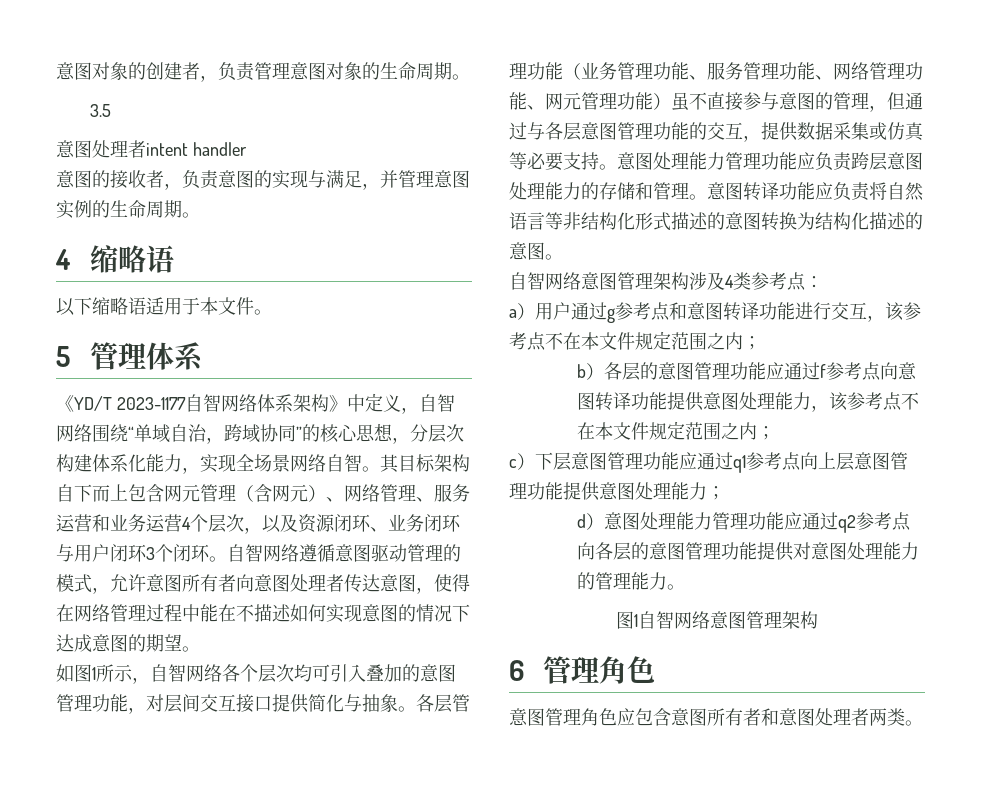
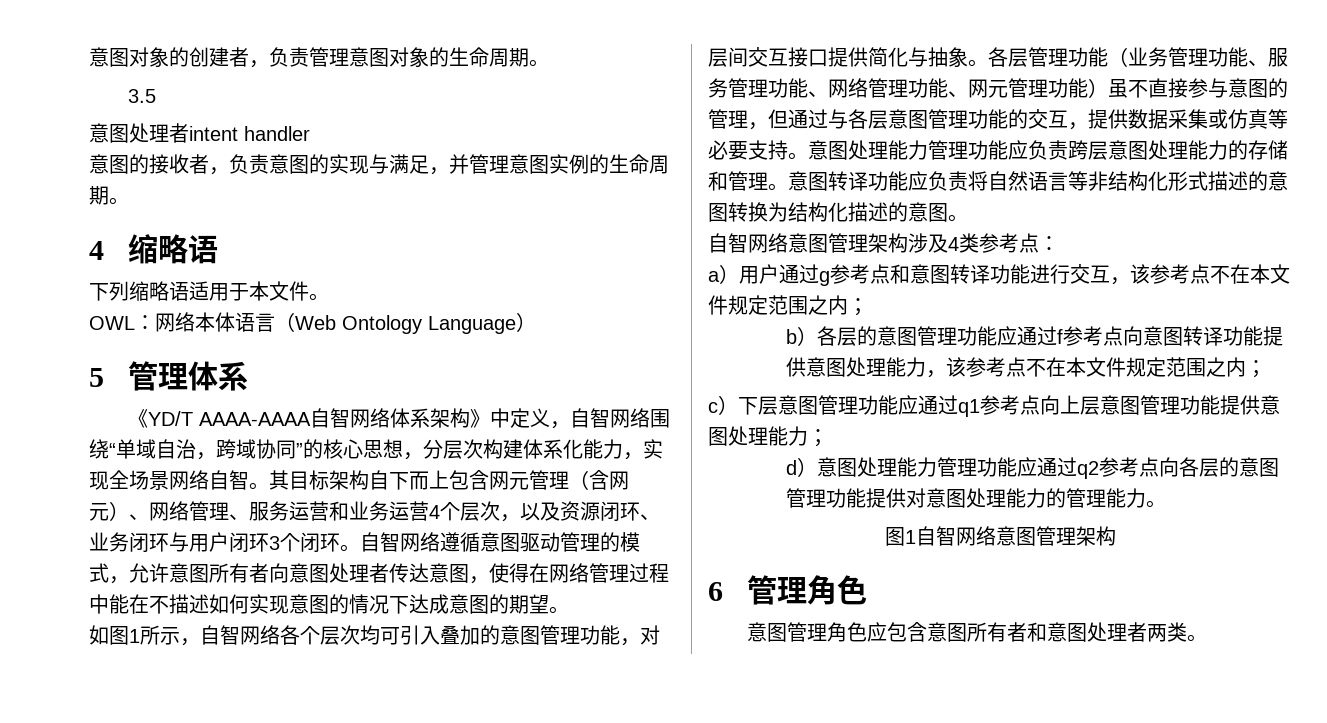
[56,297,92,316] 以下 -> [89,281,129,301] 下列
(272, 312) none -> [89,312,536,334] // OWL：网络本体语言（Web Ontology Language）
[116,397,186,410] 2023-1177 -> [198,412,311,426] AAAA-AAAA

